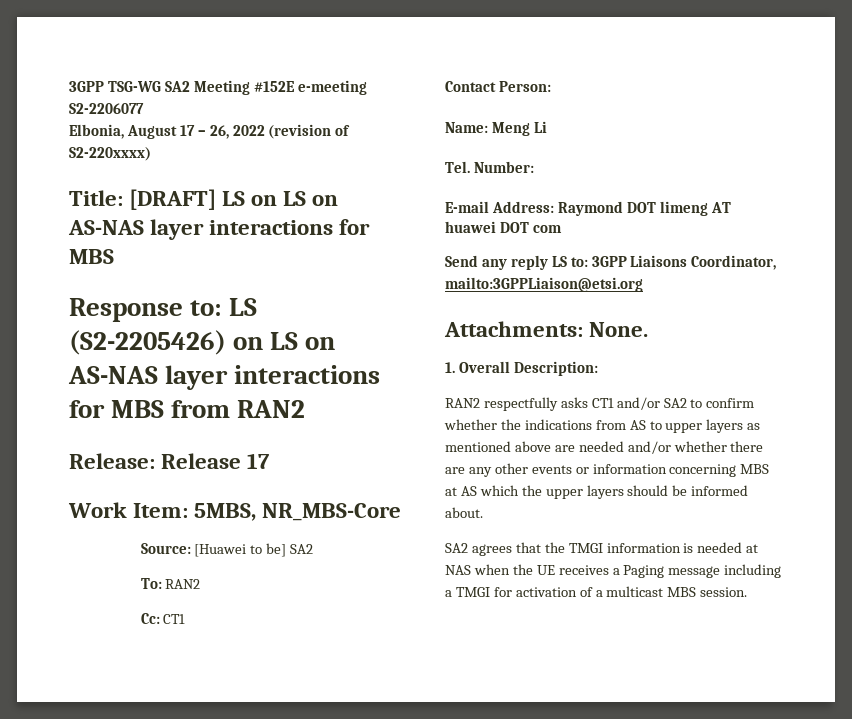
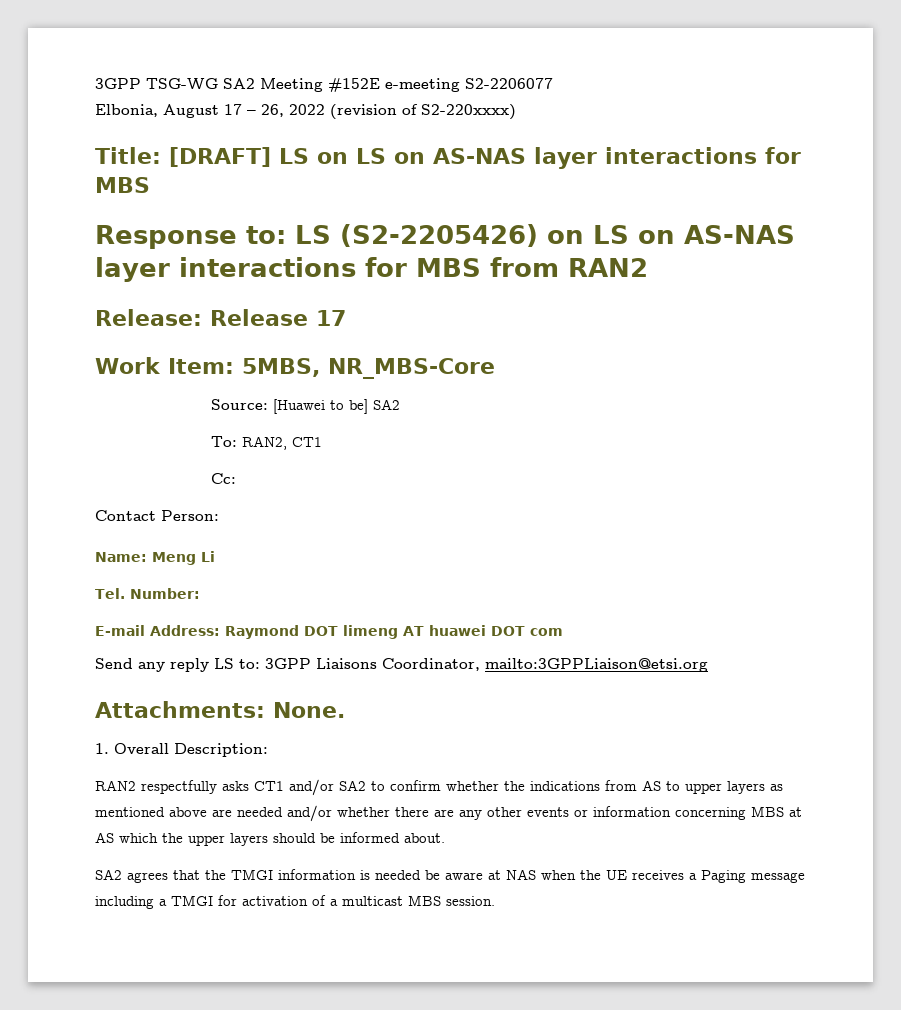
[165,579,201,589] RAN2 -> [242,436,323,450] RAN2, CT1
[163,614,186,624] CT1 -> (237, 478) none
(743, 547) none -> [425,870,483,880] be aware

